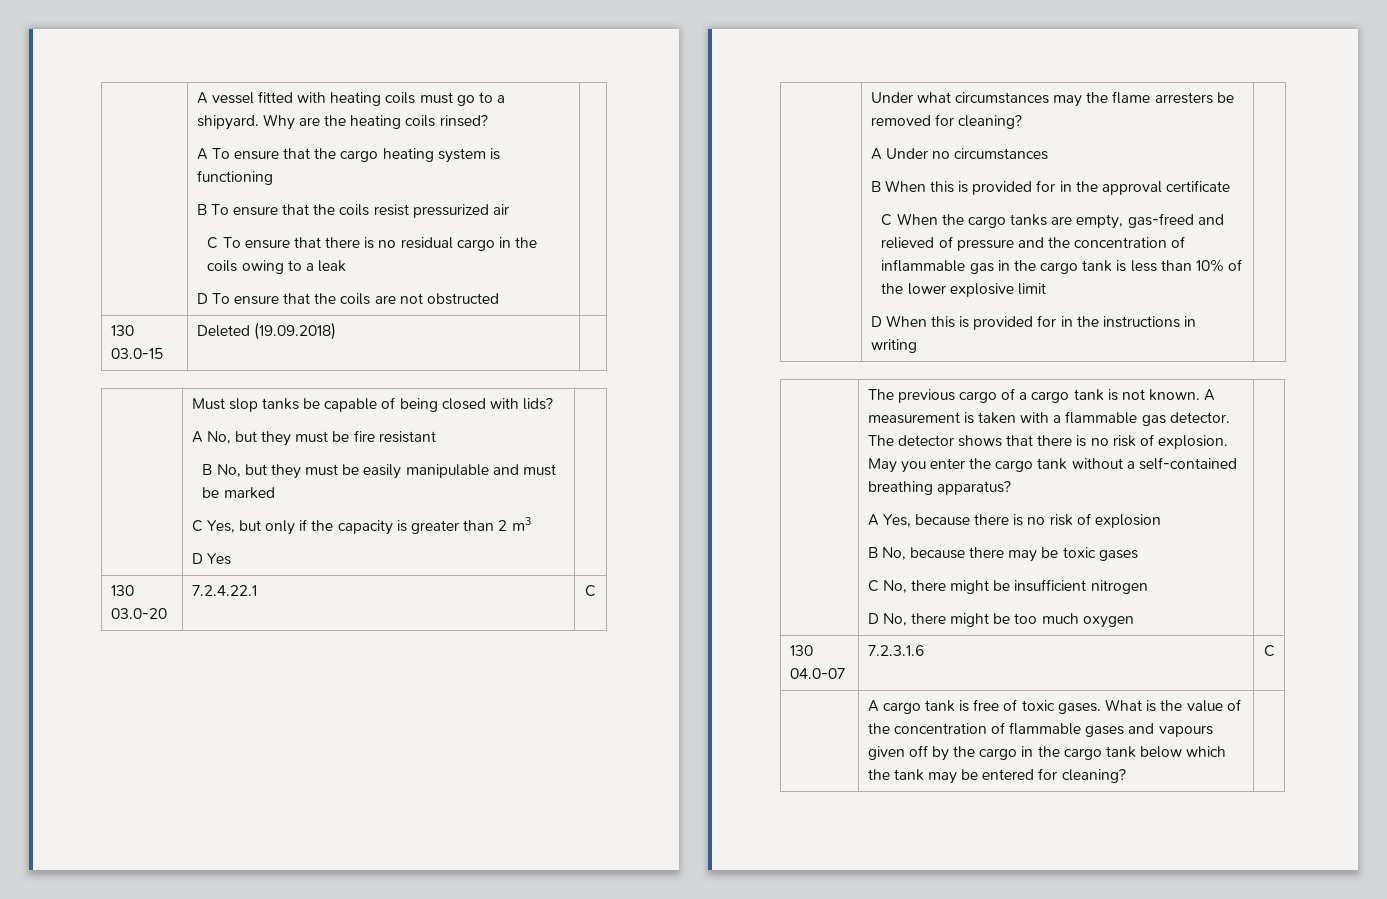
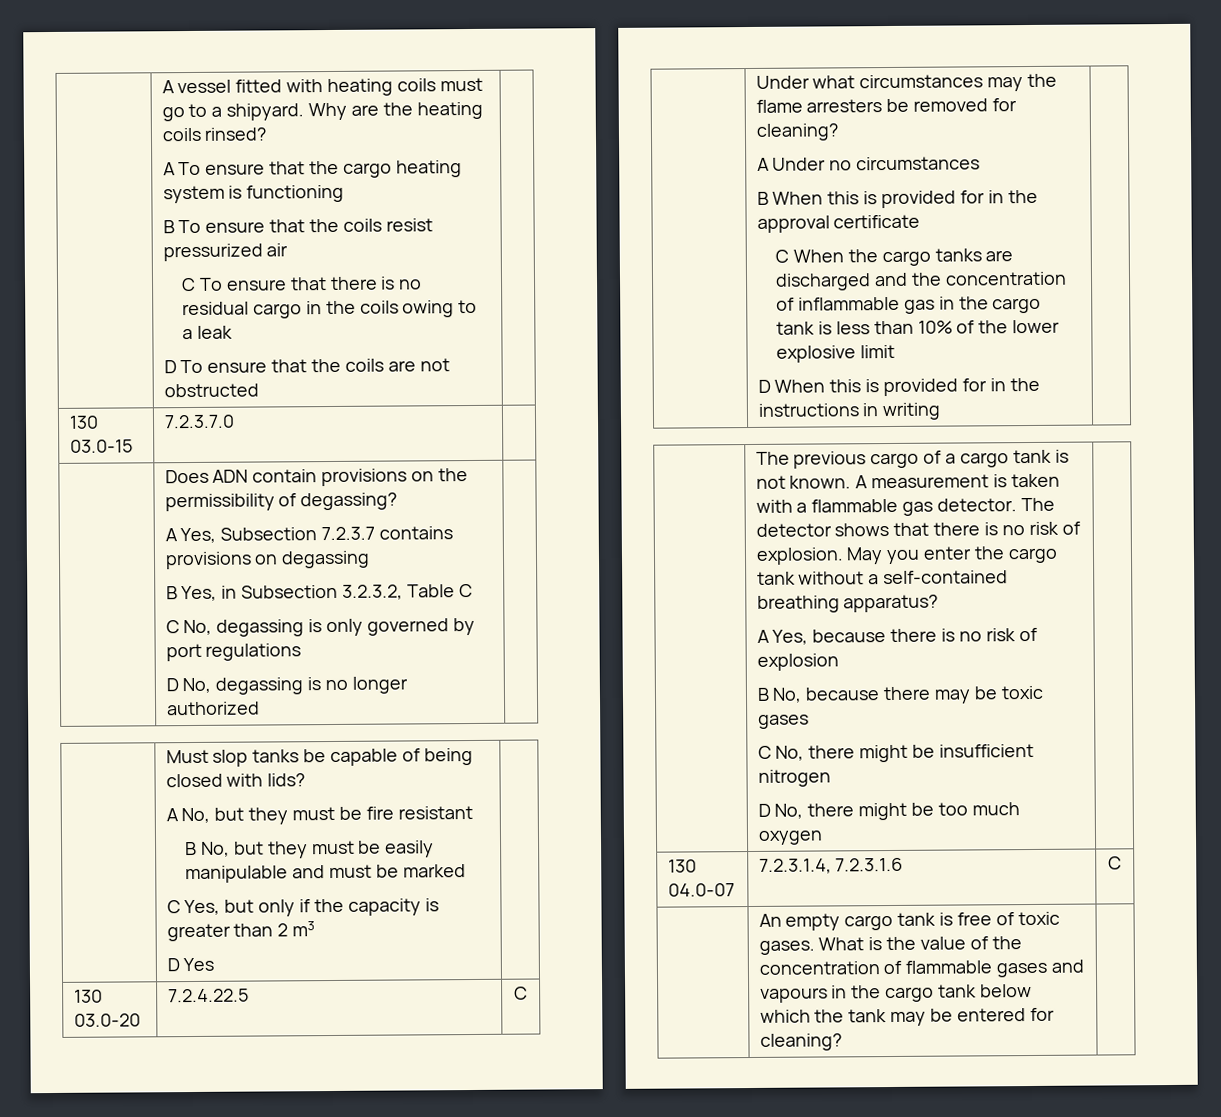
[196,322,336,340] Deleted (19.09.2018) -> [163,414,235,429] [164,468,468,487] [164,492,398,512] [164,526,454,544] [164,550,371,570] [165,583,473,602] [165,617,475,637] [165,643,302,662] [165,676,408,695] [166,701,260,716] 7.2.3.7.0 | // | Does ADN contain provisions on the permissibility of degassing? // A Yes, Subsection 7.2.3.7 contains provisions on degassing // B Yes, in Subsection 3.2.3.2, Table C // C No, degassing is only governed by port regulations // D No, degassing is no longer authorized
[191,585,257,596] 7.2.4.22.1 -> [167,988,249,1003] 7.2.4.22.5
[1076,213,1224,229] [881,236,1014,251] empty, gas-freed and relieved of pressure -> [775,273,872,291] discharged
(845, 673) none -> [758,858,832,874] 7.2.3.1.4,
[867,700,879,712] A -> [758,913,841,931] An empty
[867,745,1018,761] given off by the cargo -> (828, 995) none

